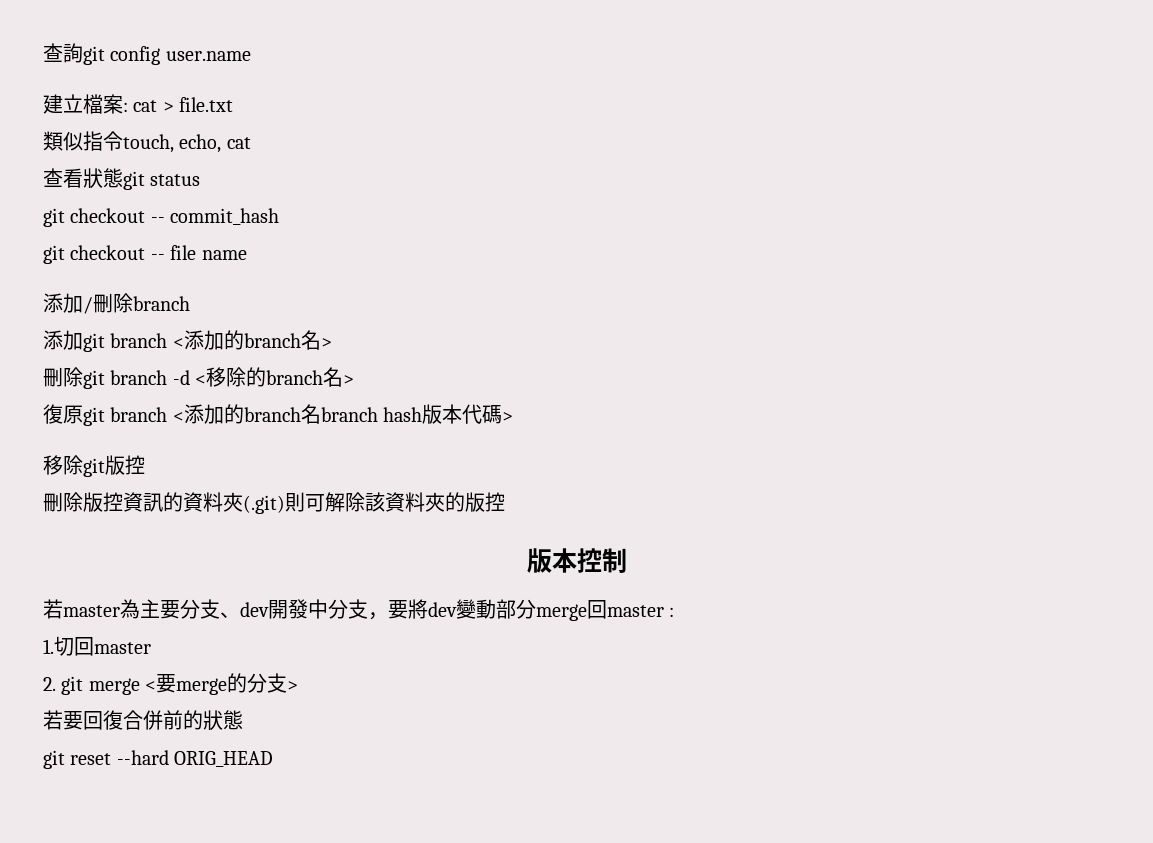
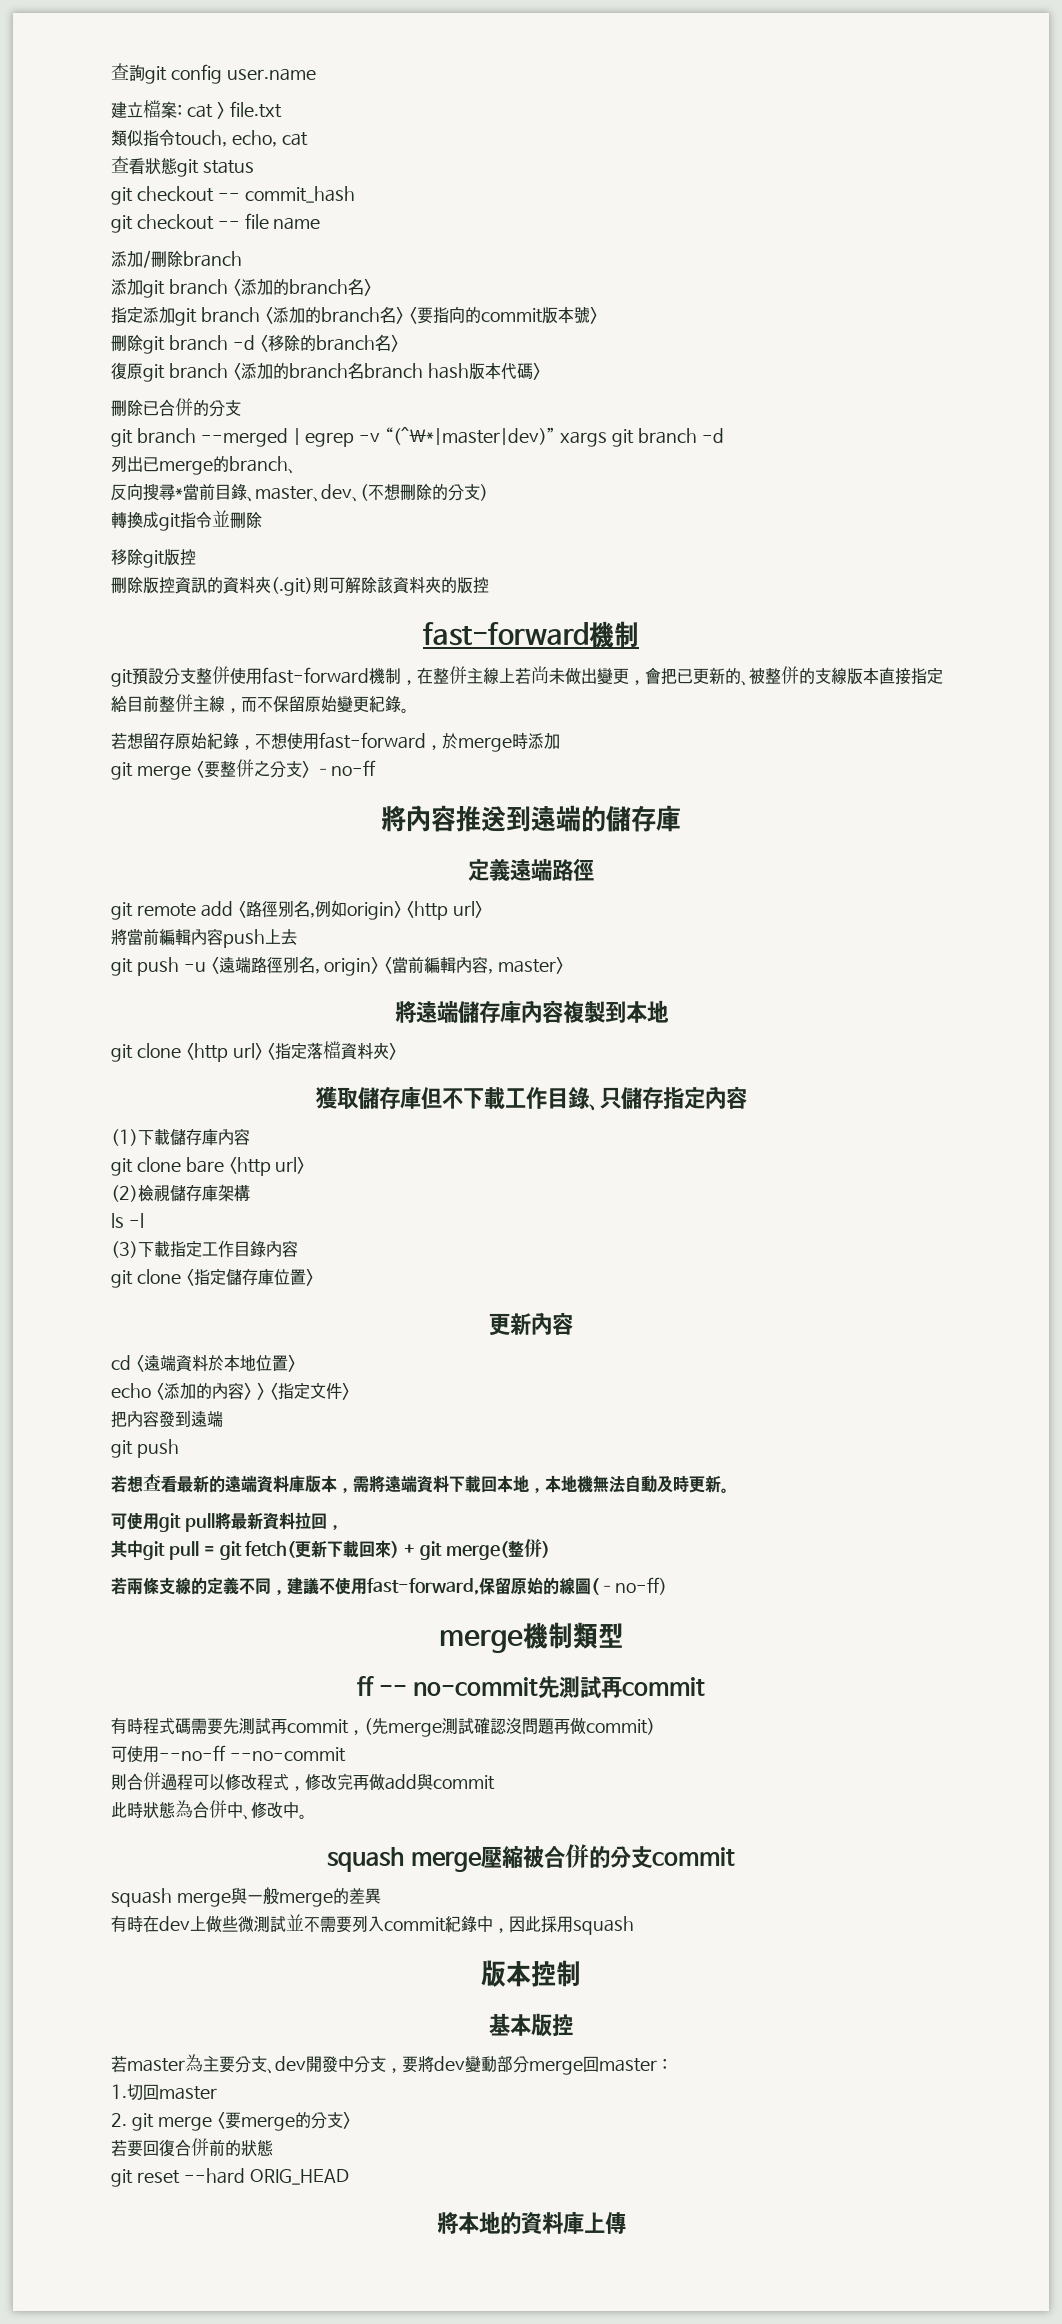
(332, 343) none -> [111,306,598,326] // 指定添加git branch <添加的branch名> <要指向的commit版本號>
(514, 417) none -> [111,398,241,417] [111,427,724,447] [111,455,296,475] [111,483,488,502] [111,510,262,531] // 刪除已合併的分支 // git branch --merged | egrep -v “(^\*|master|dev)” xargs git branch -d // 列出已merge的branch、 // 反向搜尋*當前目錄、master、dev、(不想刪除的分支) // 轉換成git指令並刪除
(505, 502) none -> [422,621,640,648] [111,666,943,687] [111,694,409,713] [111,732,560,752] [111,759,376,780] [381,805,681,832] [468,858,594,881] [111,900,484,920] [111,928,297,948] [111,956,565,976] [394,1000,669,1023] [111,1041,398,1062] [315,1086,747,1111] [111,1128,250,1146] [111,1157,306,1176] [111,1184,250,1202] [111,1213,144,1228] [111,1240,298,1258] [111,1268,314,1288] [489,1312,573,1336] [111,1354,296,1372] [111,1382,350,1400] [111,1410,223,1428] [111,1439,179,1458] [111,1474,729,1494] [111,1512,343,1532] [111,1539,551,1560] [111,1577,667,1596] [439,1622,623,1653] [356,1676,706,1699] [111,1717,655,1737] [111,1745,346,1763] [111,1772,495,1791] [111,1800,307,1820] [327,1844,735,1872] [111,1887,381,1907] [111,1914,634,1935] // fast-forward機制 // git預設分支整併使用fast-forward機制，在整併主線上若尚未做出變更，會把已更新的、被整併的支線版本直接指定給目前整併主線，而不保留原始變更紀錄。 // 若想留存原始紀錄，不想使用fast-forward，於merge時添加 // git merge <要整併之分支> –no-ff // 將內容推送到遠端的儲存庫 // 定義遠端路徑 // git remote add <路徑別名,例如origin> <http url> // 將當前編輯內容push上去 // git push -u <遠端路徑別名, origin> <當前編輯內容, master> // 將遠端儲存庫內容複製到本地 // git clone <http url> <指定落檔資料夾> // 獲取儲存庫但不下載工作目錄、只儲存指定內容 // (1)下載儲存庫內容 // git clone bare <http url> // (2)檢視儲存庫架構 // ls -l // (3)下載指定工作目錄內容 // git clone <指定儲存庫位置> // 更新內容 // cd <遠端資料於本地位置> // echo <添加的內容> > <指定文件> // 把內容發到遠端 // git push // 若想查看最新的遠端資料庫版本，需將遠端資料下載回本地，本地機無法自動及時更新。 // 可使用git pull將最新資料拉回， // 其中git pull = git fetch(更新下載回來) + git merge(整併) // 若兩條支線的定義不同，建議不使用fast-forward,保留原始的線圖(–no-ff) // merge機制類型 // ff -- no-commit先測試再commit // 有時程式碼需要先測試再commit，(先merge測試確認沒問題再做commit) // 可使用--no-ff --no-commit // 則合併過程可以修改程式，修改完再做add與commit // 此時狀態為合併中、修改中。 // squash merge壓縮被合併的分支commit // squash merge與一般merge的差異 // 有時在dev上做些微測試並不需要列入commit紀錄中，因此採用squash
(627, 560) none -> [489,2013,573,2037] // 基本版控
(274, 759) none -> [436,2211,626,2234] // 將本地的資料庫上傳

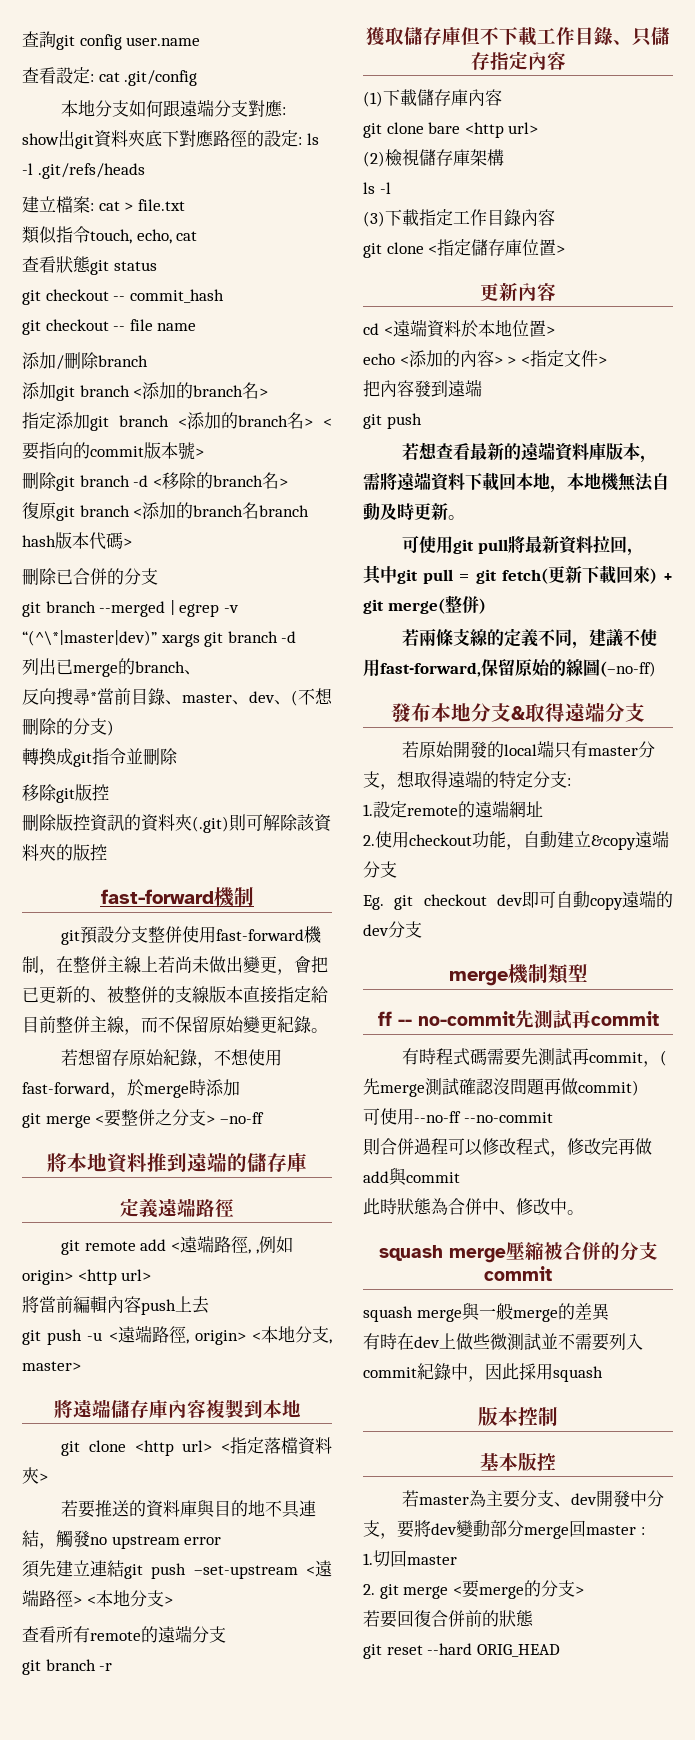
(316, 74) none -> [22,67,198,86] [61,99,287,117] [22,130,319,149] [22,163,145,179] // 查看設定: cat .git/config // 本地分支如何跟遠端分支對應: // show出git資料夾底下對應路徑的設定: ls -l .git/refs/heads
[406,805,506,832] 內容推送 -> [67,1153,167,1174] 本地資料推
[245,900,310,918] 路徑別名 -> [179,1235,251,1254] 遠端路徑,
[282,956,315,973] 別名 -> (186, 1334) none
[392,956,489,974] 當前編輯內容 -> [261,1326,329,1343] 本地分支
(398, 1051) none -> [61,1500,317,1518] [22,1530,222,1549] [22,1560,332,1579] [22,1589,173,1607] [22,1625,226,1643] [22,1659,113,1675] // 若要推送的資料庫與目的地不具連結，觸發no upstream error // 須先建立連結git push –set-upstream <遠端路徑> <本地分支> // 查看所有remote的遠端分支 // git branch -r
(667, 1586) none -> [391,702,645,722] [402,740,656,759] [363,770,571,790] [363,800,543,818] [363,830,669,850] [363,861,397,878] [363,890,673,910] [363,921,422,938] // 發布本地分支&取得遠端分支 // 若原始開發的local端只有master分支，想取得遠端的特定分支: // 1.設定remote的遠端網址 // 2.使用checkout功能，自動建立&copy遠端分支 // Eg. git checkout dev即可自動copy遠端的dev分支
[436,2211,626,2234] // 將本地的資料庫上傳 -> (560, 1650) none

